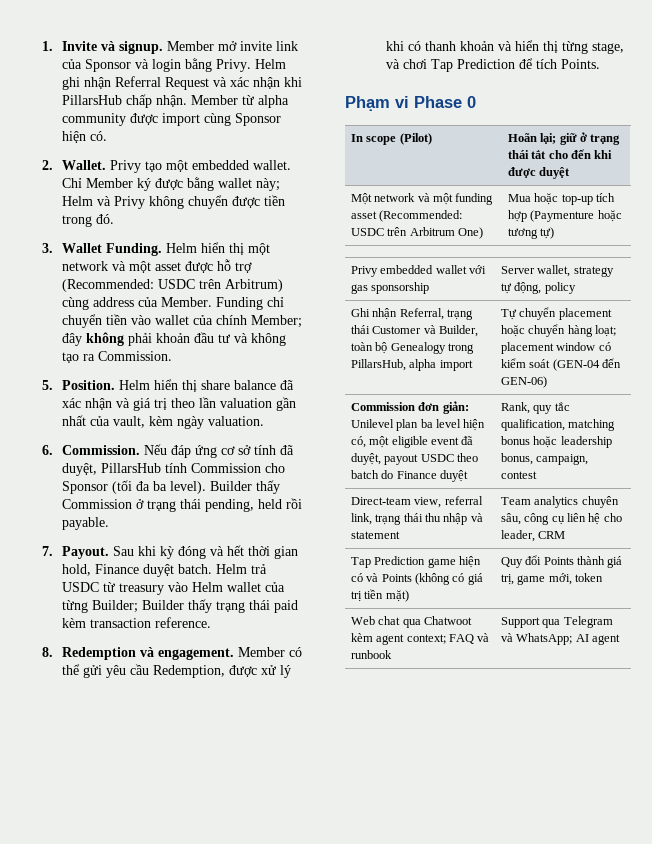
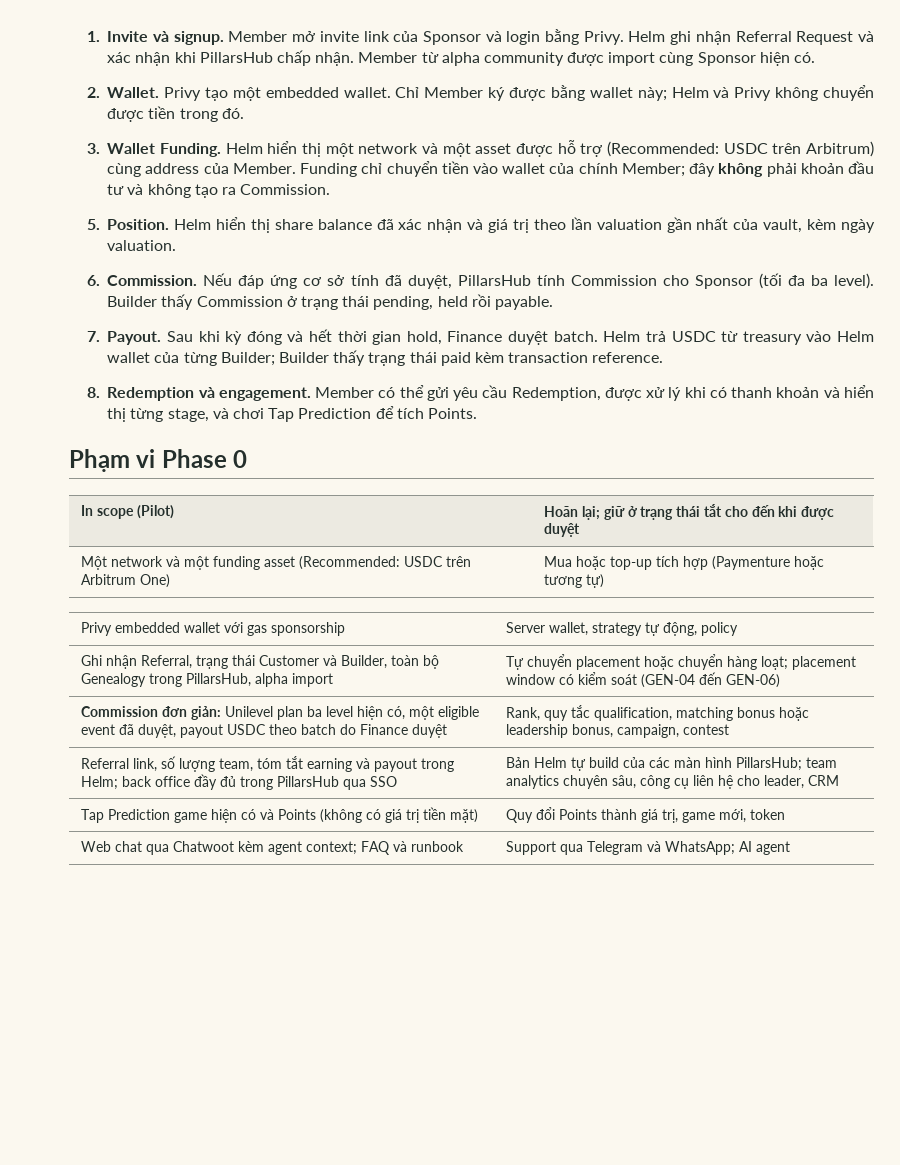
[350,496,483,508] [350,513,483,525] [350,531,400,539] [500,497,531,505] Direct-team view, referral link, trạng thái thu nhập và statement | Team -> [81,756,455,772] [81,774,398,790] [506,757,838,771] Referral link, số lượng team, tóm tắt earning và payout trong Helm; back office đầy đủ trong PillarsHub qua SSO | Bản Helm tự build của các màn hình PillarsHub; team

